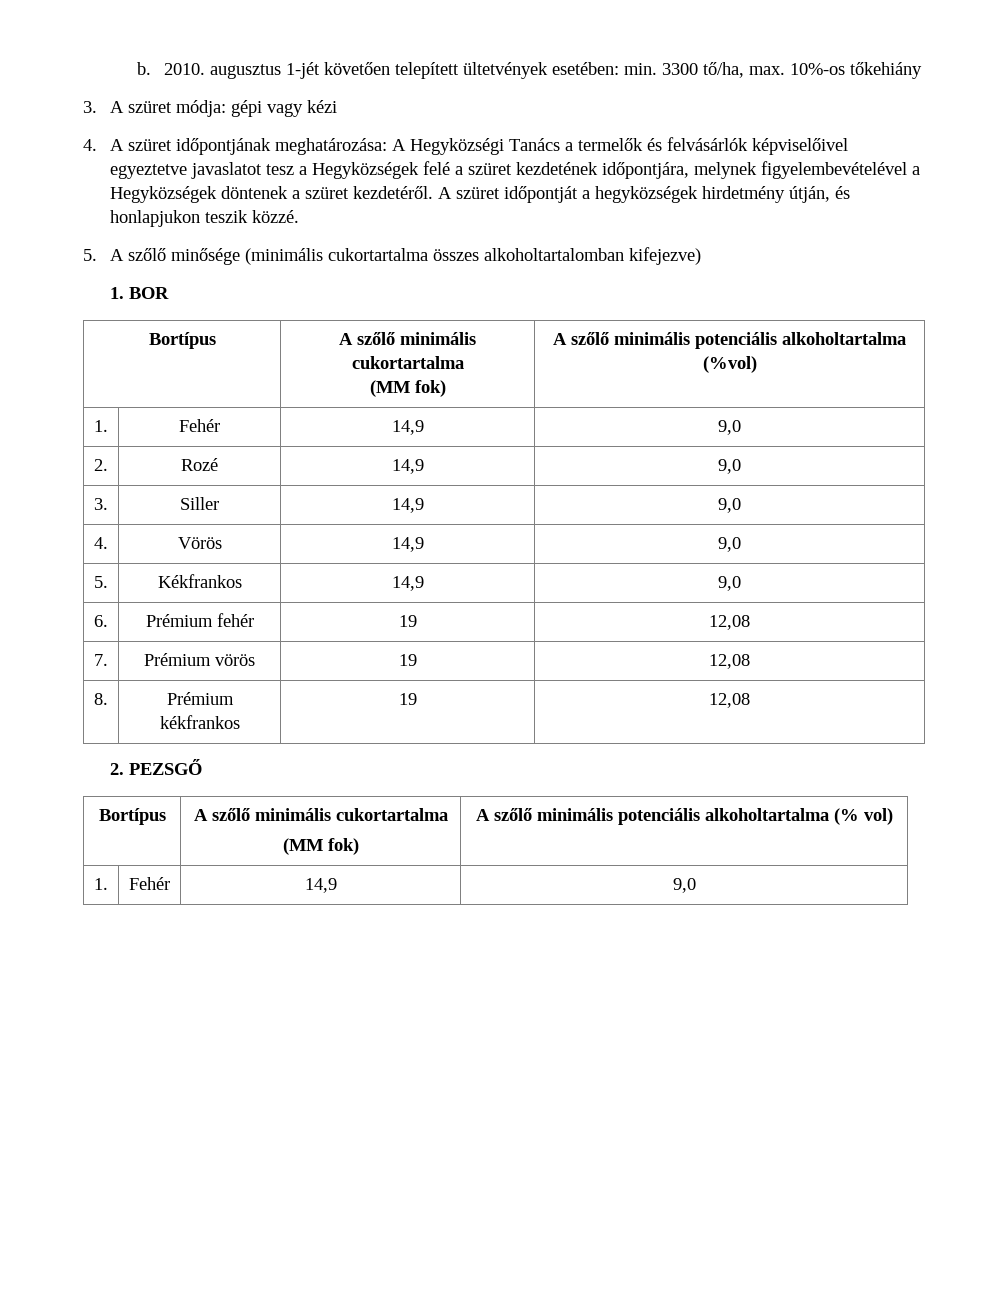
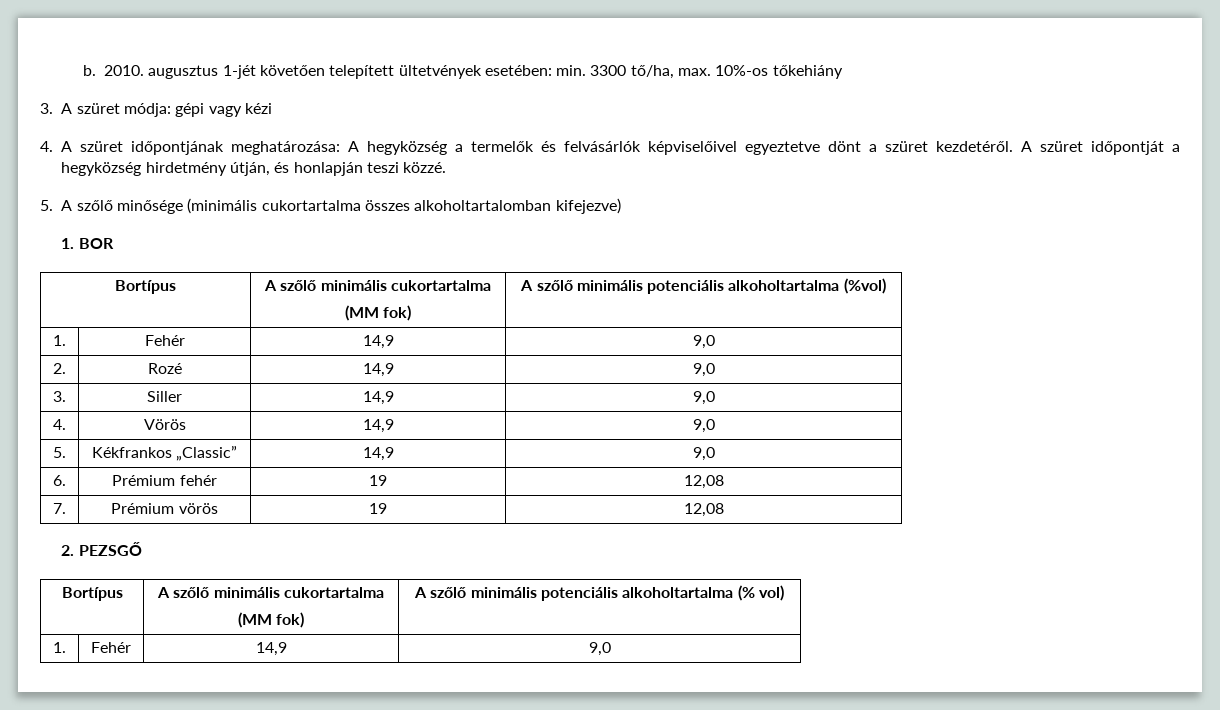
[409,138,560,155] Hegyközségi Tanács -> [367,141,448,155] hegyközség
[190,161,920,179] [109,186,288,203] javaslatot tesz a Hegyközségek felé a szüret kezdetének időpontjára, melynek figyelembevételével a Hegyközségek döntenek -> [828,141,862,152] dönt
[594,186,698,203] hegyközségek -> [61,162,142,176] hegyközség
[109,210,248,227] honlapjukon teszik -> [293,162,399,176] honlapján teszi
(242, 581) none -> [176,445,238,461] „Classic”
[94,693,108,705] [166,692,234,705] [159,715,240,729] [398,693,417,705] [709,693,750,708] // 8. | Prémium kékfrankos | 19 | 12,08 -> (724, 510) none

